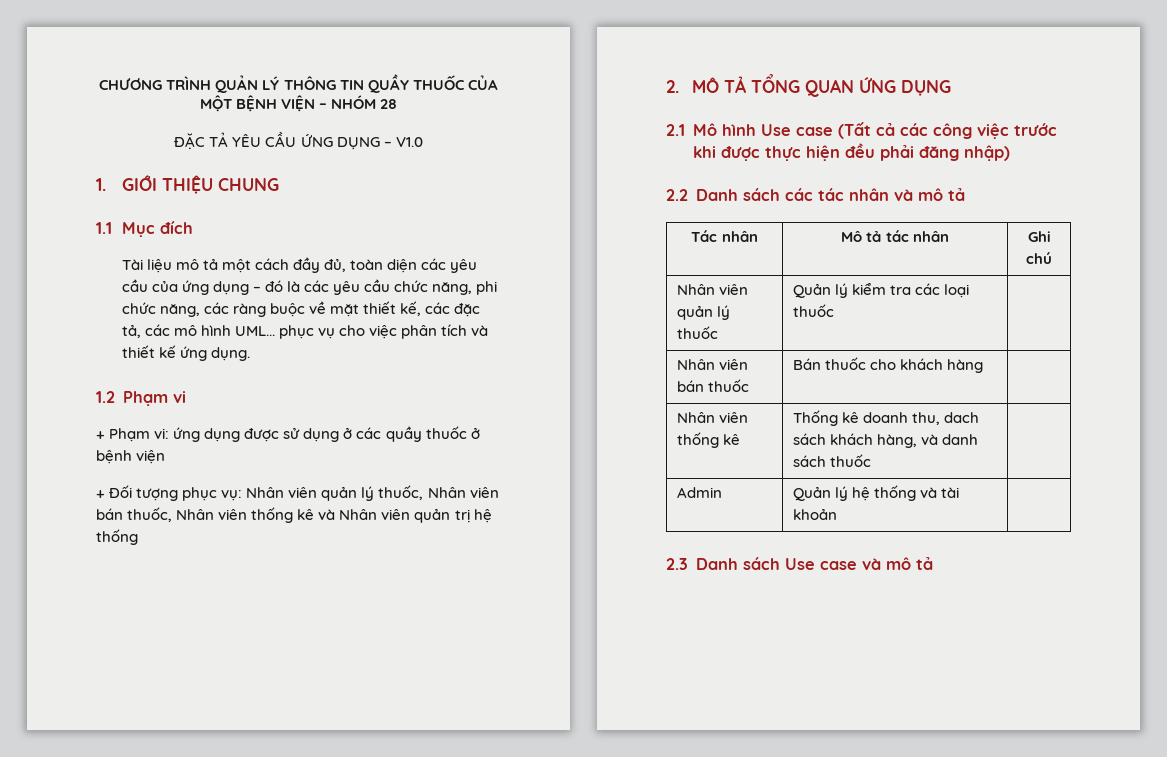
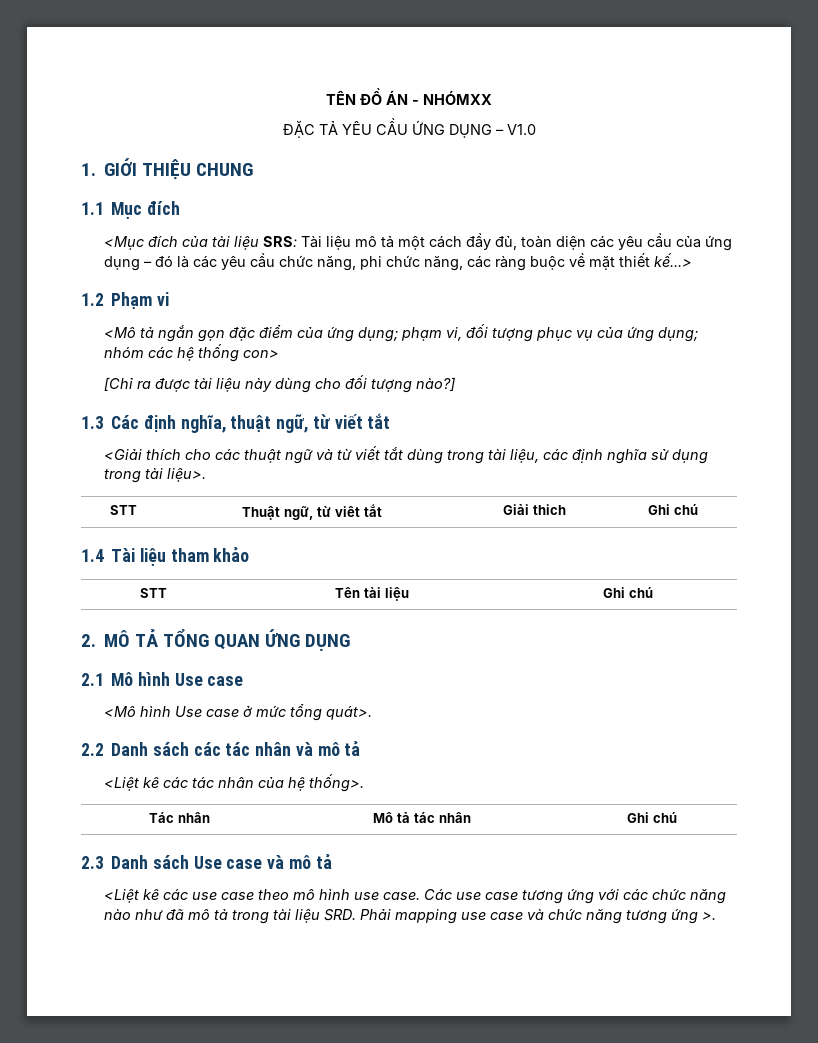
[99,74,498,93] [199,95,398,112] CHƯƠNG TRÌNH QUẢN LÝ THÔNG TIN QUẦY THUỐC CỦA MỘT BỆNH VIỆN – NHÓM 28 -> [326,88,492,105] TÊN ĐỒ ÁN - NHÓMXX
(193, 227) none -> [103,236,297,250] <Mục đích của tài liệu SRS:
[399,301,481,317] [121,324,489,339] [121,345,250,361] [96,391,186,406] [96,426,480,442] [96,450,166,464] [96,485,499,501] [96,507,492,523] [96,529,138,545] kế, các đặc tả, các mô hình UML... phục vụ cho việc phân tích và thiết kế ứng dụng. // 1.2 Phạm vi // + Phạm vi: ứng dụng được sử dụng ở các quầy thuốc ở bệnh viện // + Đối tượng phục vụ: Nhân viên quản lý thuốc, Nhân viên bán thuốc, Nhân viên thống kê và Nhân viên quản trị hệ thống -> [653,253,692,267] [81,292,169,310] [103,324,698,342] [103,344,279,362] [103,375,455,393] [81,413,391,433] [103,446,708,464] [103,468,206,483] [110,505,137,515] [242,504,382,520] [502,504,566,515] [648,504,698,515] [81,547,250,566] [139,588,167,598] [334,587,409,601] [602,587,653,598] kế...> // 1.2 Phạm vi // <Mô tả ngắn gọn đặc điểm của ứng dụng; phạm vi, đối tượng phục vụ của ứng dụng; nhóm các hệ thống con> // [Chỉ ra được tài liệu này dùng cho đối tượng nào?] // 1.3 Các định nghĩa, thuật ngữ, từ viết tắt // <Giải thích cho các thuật ngữ và từ viết tắt dùng trong tài liệu, các định nghĩa sử dụng trong tài liệu>. // STT | Thuật ngữ, từ viêt tắt | Giải thich | Ghi chú // 1.4 Tài liệu tham khảo // STT | Tên tài liệu | Ghi chú
[837,122,1057,139] [692,143,1010,161] (Tất cả các công việc trước khi được thực hiện đều phải đăng nhập) -> [103,704,372,721] // <Mô hình Use case ở mức tổng quát>.
(965, 194) none -> [103,774,364,792] // <Liệt kê các tác nhân của hệ thống>.
[676,284,748,295] [676,305,730,320] [676,326,718,339] [792,282,970,298] [792,304,834,317] [676,359,748,370] [676,379,749,392] [792,357,984,373] [676,412,748,423] [676,432,740,448] [792,410,980,426] [792,433,979,448] [792,454,871,467] [676,487,722,498] [792,485,960,501] [792,508,837,520] // Nhân viên quản lý thuốc | Quản lý kiểm tra các loại thuốc | // Nhân viên bán thuốc | Bán thuốc cho khách hàng | // Nhân viên thống kê | Thống kê doanh thu, dach sách khách hàng, và danh sách thuốc | // Admin | Quản lý hệ thống và tài khoản | -> (677, 817) none
(933, 563) none -> [103,888,726,904] [103,909,716,924] // <Liệt kê các use case theo mô hình use case. Các use case tương ứng với các chức năng nào như đã mô tả trong tài liệu SRD. Phải mapping use case và chức năng tương ứng >.

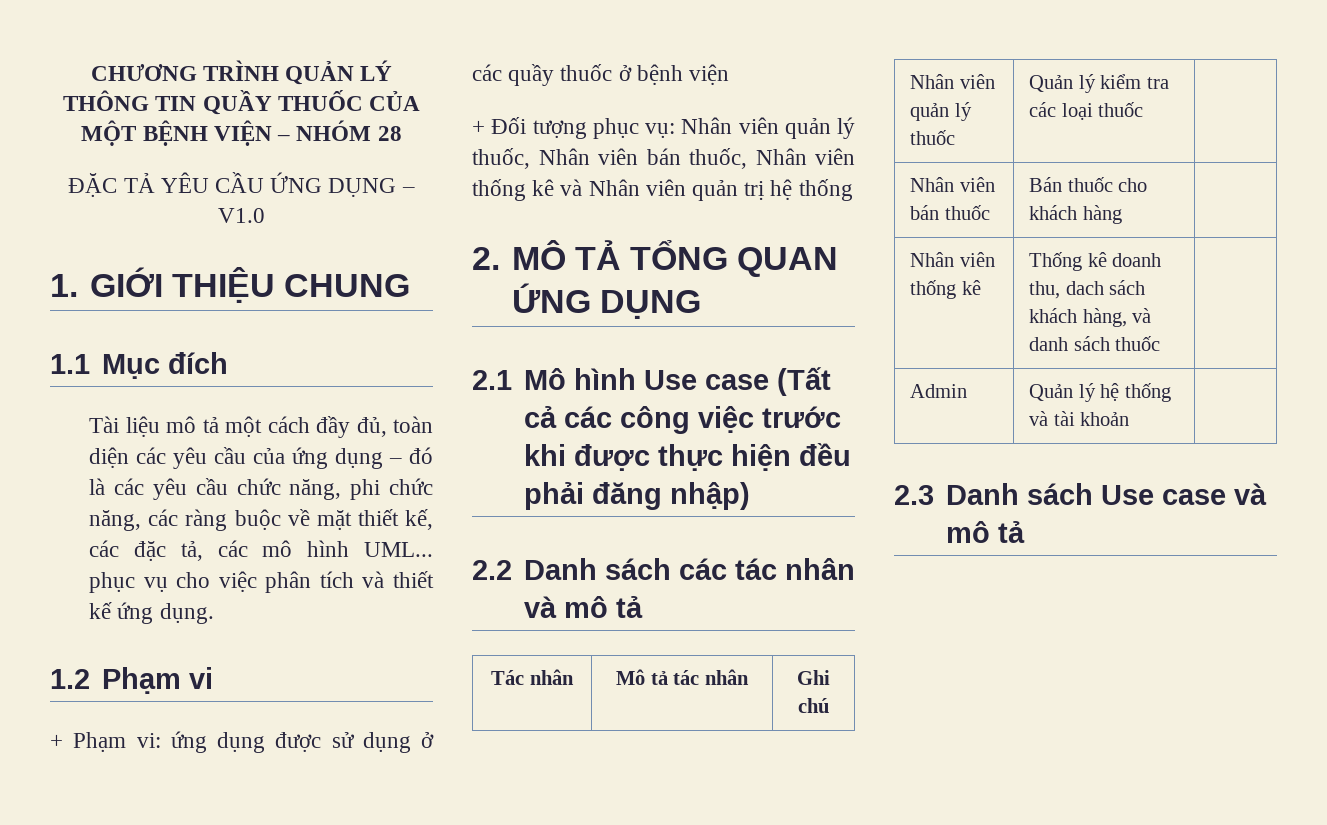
[326,88,492,105] TÊN ĐỒ ÁN - NHÓMXX -> [90,60,393,85] [63,90,420,115] [81,120,402,146] CHƯƠNG TRÌNH QUẢN LÝ THÔNG TIN QUẦY THUỐC CỦA MỘT BỆNH VIỆN – NHÓM 28
[103,236,297,250] <Mục đích của tài liệu SRS: -> (228, 363) none
[653,253,692,267] [81,292,169,310] [103,324,698,342] [103,344,279,362] [103,375,455,393] [81,413,391,433] [103,446,708,464] [103,468,206,483] [110,505,137,515] [242,504,382,520] [502,504,566,515] [648,504,698,515] [81,547,250,566] [139,588,167,598] [334,587,409,601] [602,587,653,598] kế...> // 1.2 Phạm vi // <Mô tả ngắn gọn đặc điểm của ứng dụng; phạm vi, đối tượng phục vụ của ứng dụng; nhóm các hệ thống con> // [Chỉ ra được tài liệu này dùng cho đối tượng nào?] // 1.3 Các định nghĩa, thuật ngữ, từ viết tắt // <Giải thích cho các thuật ngữ và từ viết tắt dùng trong tài liệu, các định nghĩa sử dụng trong tài liệu>. // STT | Thuật ngữ, từ viêt tắt | Giải thich | Ghi chú // 1.4 Tài liệu tham khảo // STT | Tên tài liệu | Ghi chú -> [404,509,433,530] [89,540,433,561] [89,571,434,593] [89,602,214,624] [50,667,213,694] [50,731,434,753] [472,64,730,86] [472,117,855,139] [472,148,855,169] [472,179,853,201] kế, các đặc tả, các mô hình UML... phục vụ cho việc phân tích và thiết kế ứng dụng. // 1.2 Phạm vi // + Phạm vi: ứng dụng được sử dụng ở các quầy thuốc ở bệnh viện // + Đối tượng phục vụ: Nhân viên quản lý thuốc, Nhân viên bán thuốc, Nhân viên thống kê và Nhân viên quản trị hệ thống
[103,704,372,721] // <Mô hình Use case ở mức tổng quát>. -> [776,367,831,396] [523,406,841,434] [523,443,851,471] [523,482,750,510] (Tất cả các công việc trước khi được thực hiện đều phải đăng nhập)
[103,774,364,792] // <Liệt kê các tác nhân của hệ thống>. -> (643, 607) none
(677, 817) none -> [910,74,995,89] [910,102,972,121] [910,130,956,145] [1029,74,1169,93] [1029,102,1144,120] [910,177,995,192] [910,205,990,220] [1029,177,1148,192] [1029,205,1122,224] [910,252,995,267] [910,280,981,299] [1029,252,1162,271] [1029,280,1146,299] [1029,308,1152,327] [1029,336,1161,351] [910,384,968,398] [1029,383,1171,402] [1029,411,1130,426] // Nhân viên quản lý thuốc | Quản lý kiểm tra các loại thuốc | // Nhân viên bán thuốc | Bán thuốc cho khách hàng | // Nhân viên thống kê | Thống kê doanh thu, dach sách khách hàng, và danh sách thuốc | // Admin | Quản lý hệ thống và tài khoản |
[103,888,726,904] [103,909,716,924] // <Liệt kê các use case theo mô hình use case. Các use case tương ứng với các chức năng nào như đã mô tả trong tài liệu SRD. Phải mapping use case và chức năng tương ứng >. -> (1025, 532) none

